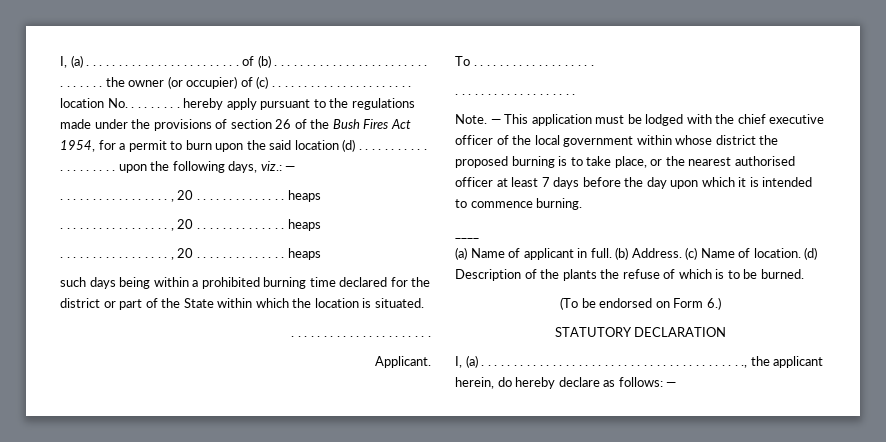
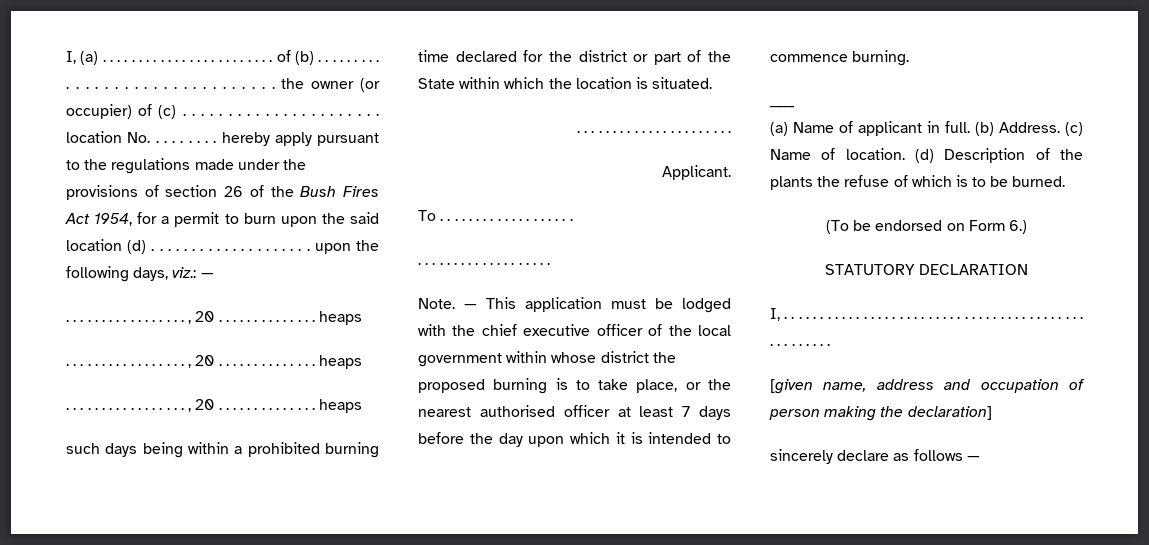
[465,355,478,368] (a) -> (780, 314) none
[741,356,824,368] [455,377,556,389] ., the applicant herein, do hereby -> [1072,316,1084,319] [770,343,831,346] [770,379,1084,394] [769,406,992,421] [770,449,833,464] . . . . . . . . . . . // [given name, address and occupation of person making the declaration] // sincerely
[618,377,663,387] follows: -> [913,449,963,461] follows

